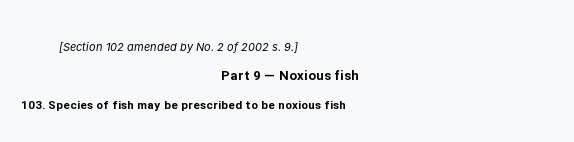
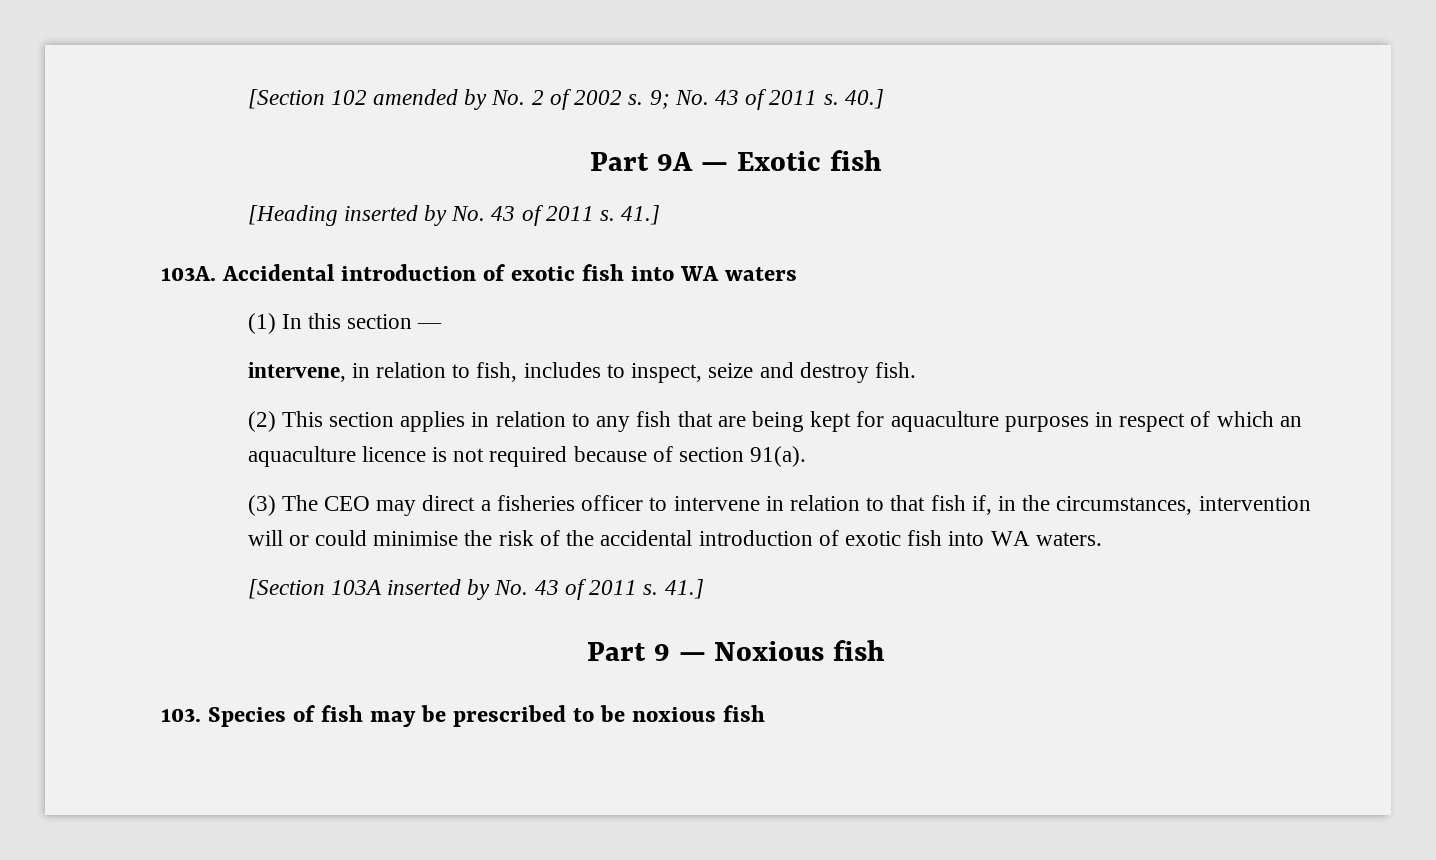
[283,42,298,53] 9.] -> [649,89,884,110] [590,150,882,171] [247,205,661,226] [161,264,798,281] [247,313,443,334] [247,362,916,383] [247,411,1302,432] [247,446,807,467] [247,495,1311,516] [247,530,1102,546] [247,579,704,600] 9; No. 43 of 2011 s. 40.] // Part 9A — Exotic fish // [Heading inserted by No. 43 of 2011 s. 41.] // 103A. Accidental introduction of exotic fish into WA waters // (1) In this section — // intervene, in relation to fish, includes to inspect, seize and destroy fish. // (2) This section applies in relation to any fish that are being kept for aquaculture purposes in respect of which an aquaculture licence is not required because of section 91(a). // (3) The CEO may direct a fisheries officer to intervene in relation to that fish if, in the circumstances, intervention will or could minimise the risk of the accidental introduction of exotic fish into WA waters. // [Section 103A inserted by No. 43 of 2011 s. 41.]

